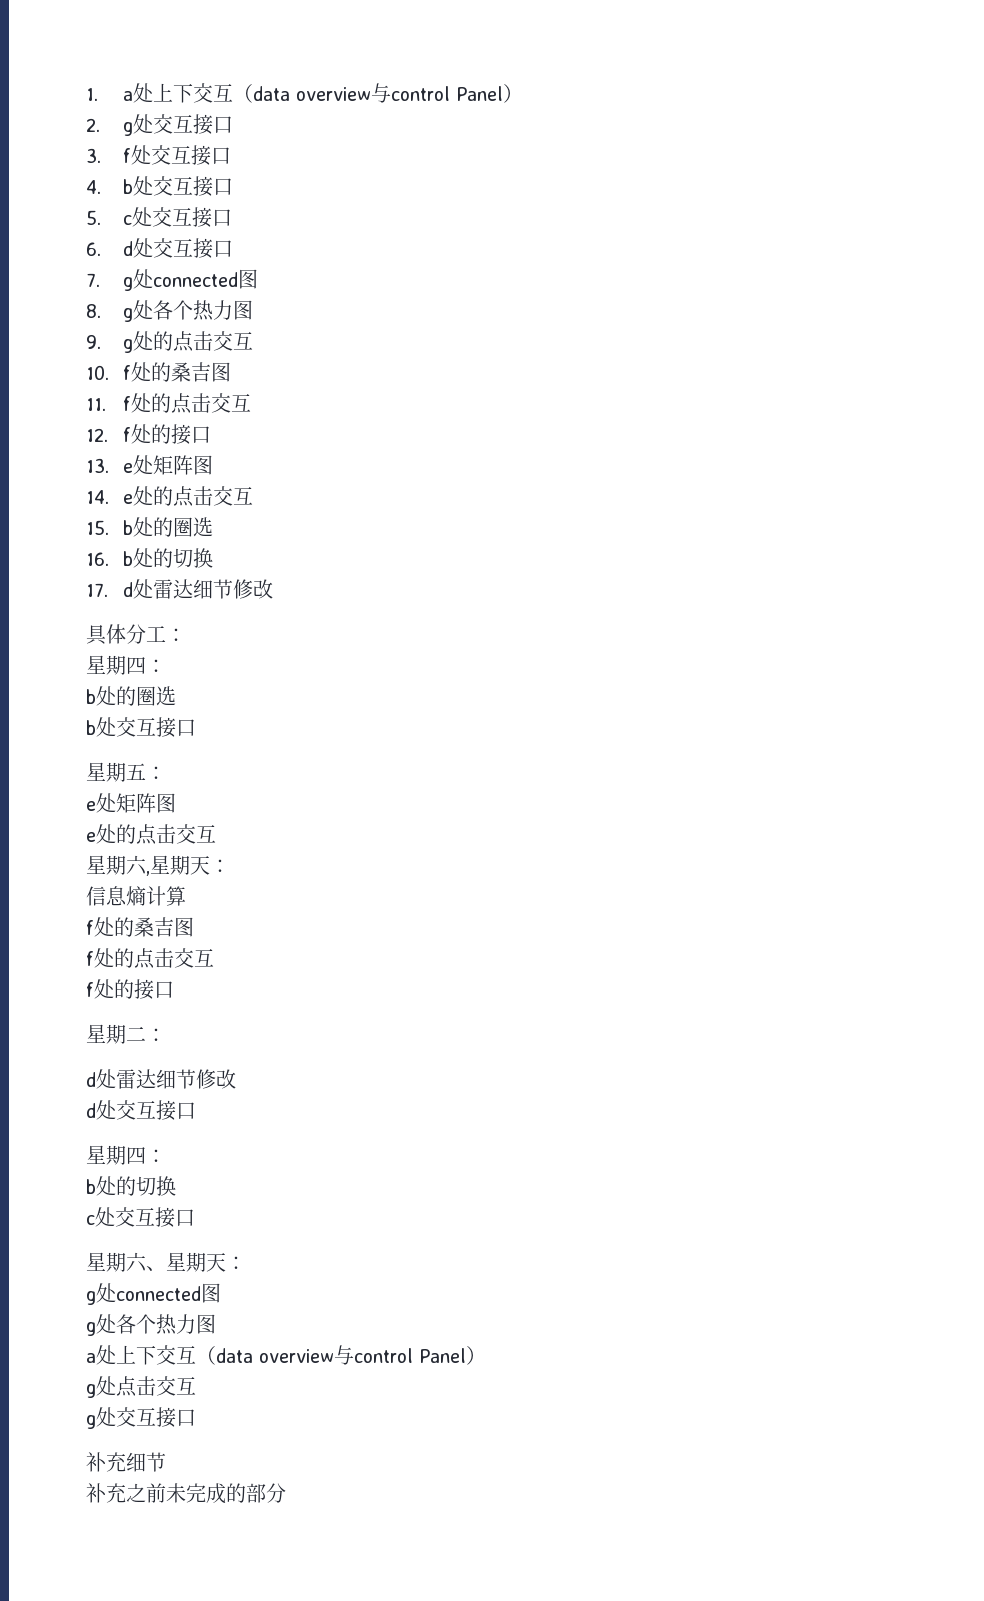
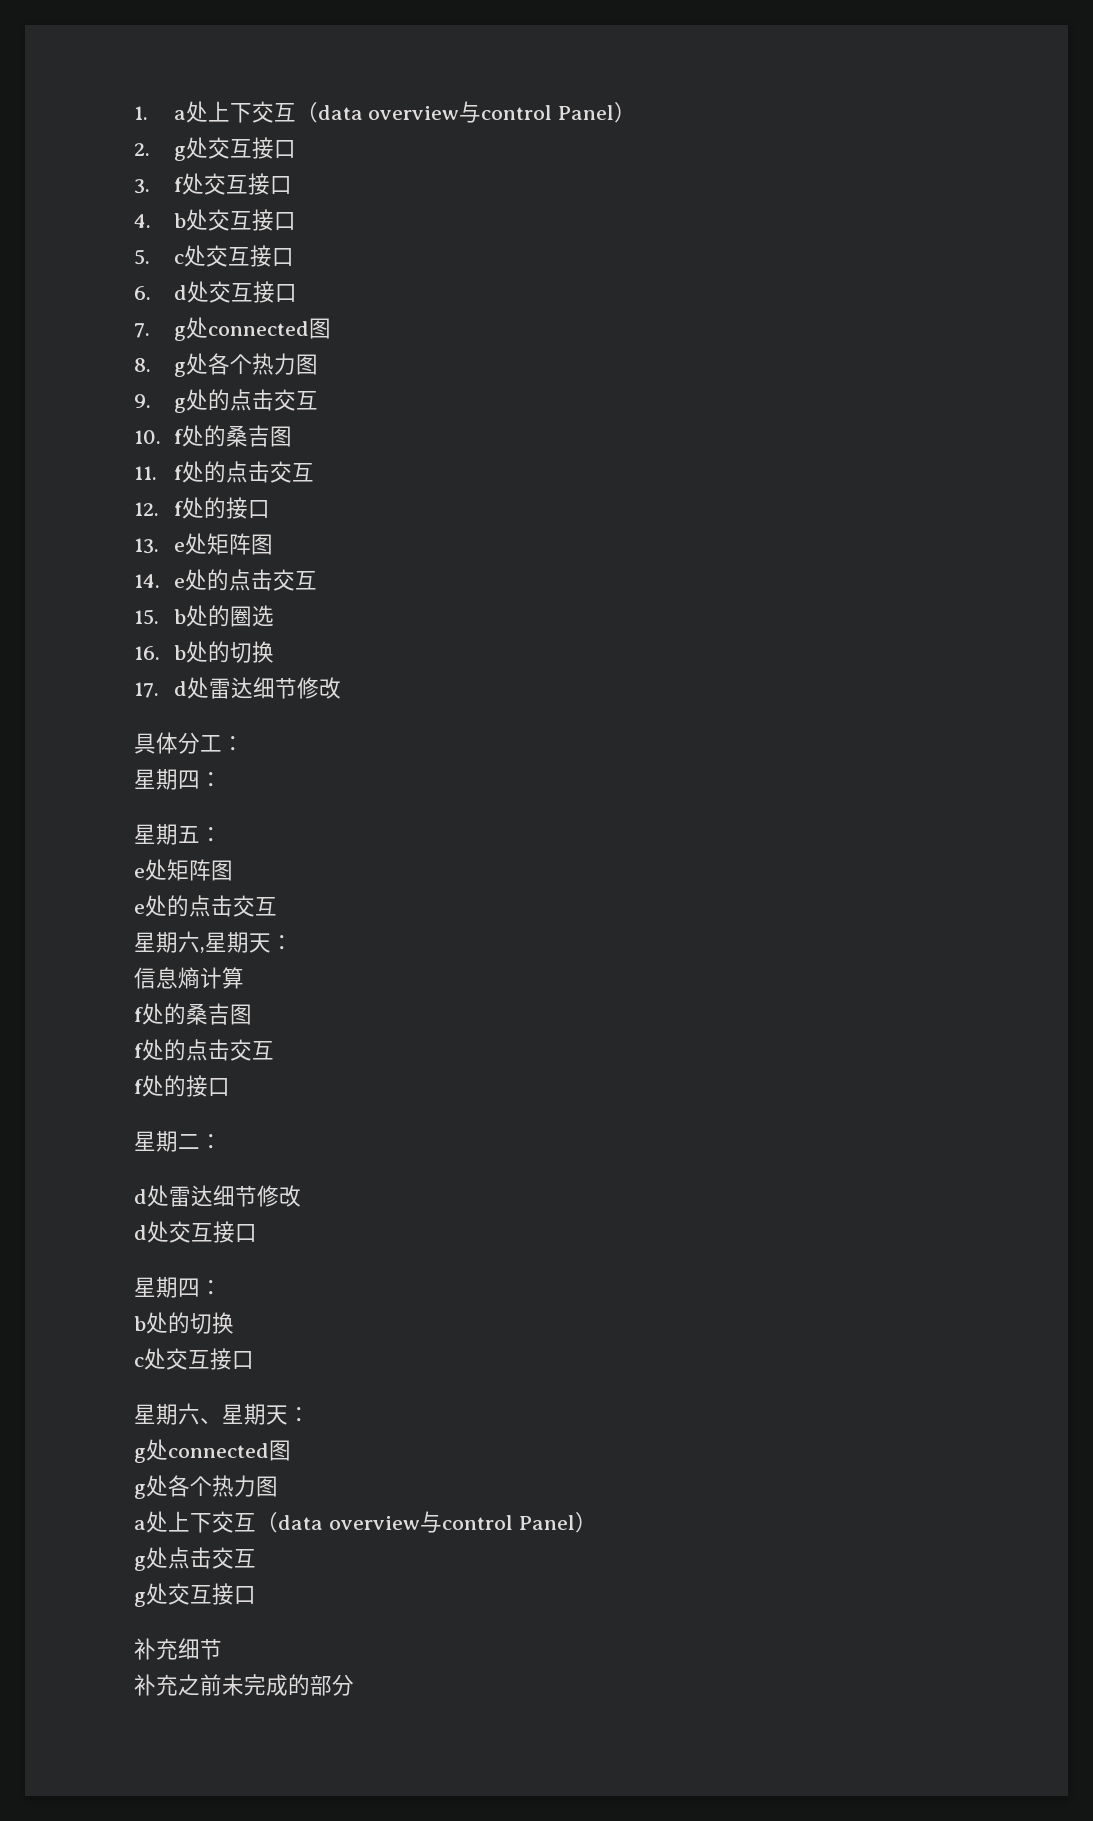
[86,686,176,706] [86,717,196,738] // b处的圈选 // b处交互接口 -> (222, 779) none

